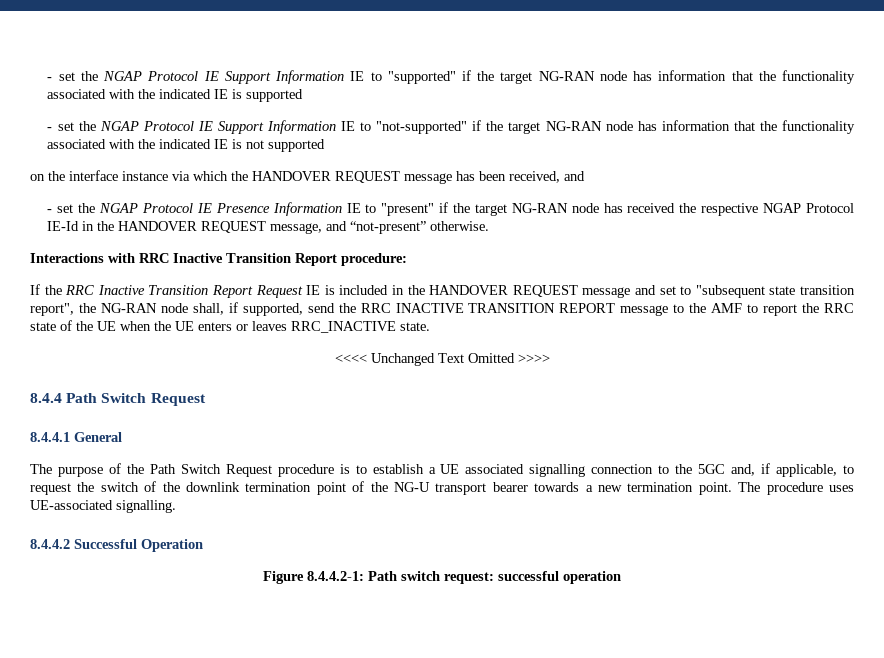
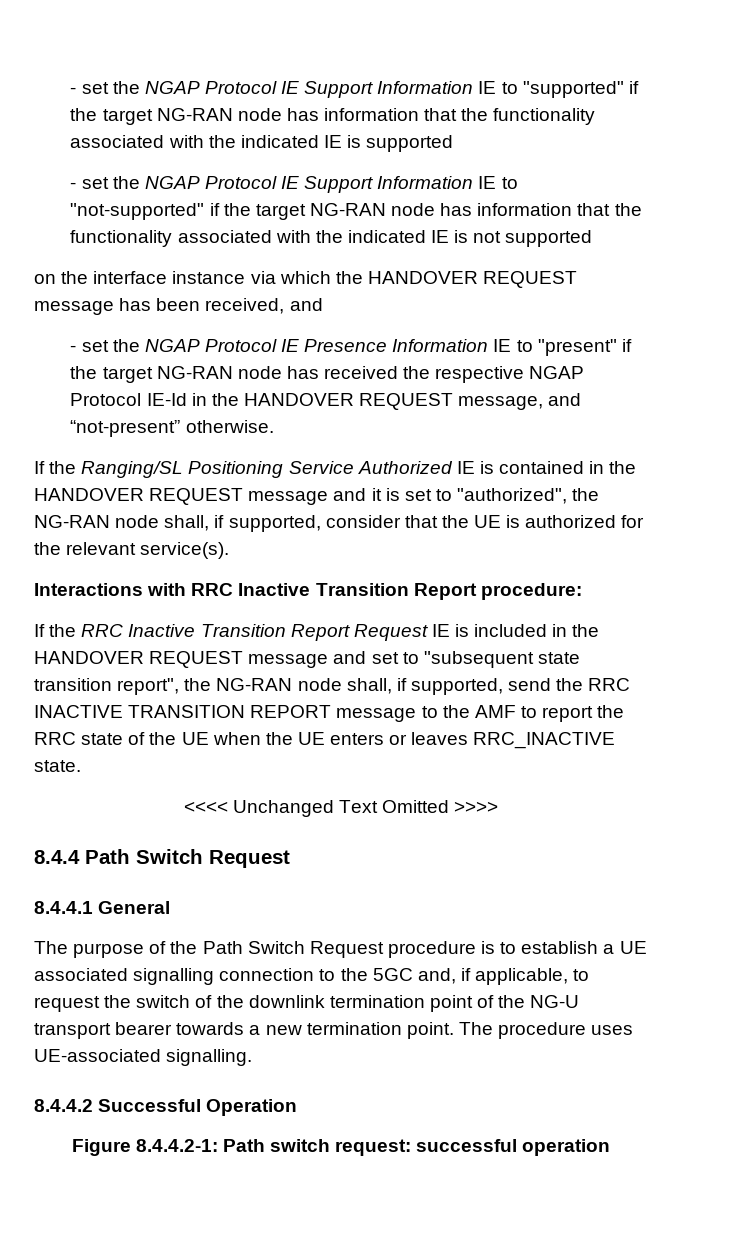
(490, 226) none -> [34,461,637,478] [34,488,600,505] [34,515,645,532] [34,542,230,559] // If the Ranging/SL Positioning Service Authorized IE is contained in the HANDOVER REQUEST message and it is set to "authorized", the NG-RAN node shall, if supported, consider that the UE is authorized for the relevant service(s).

